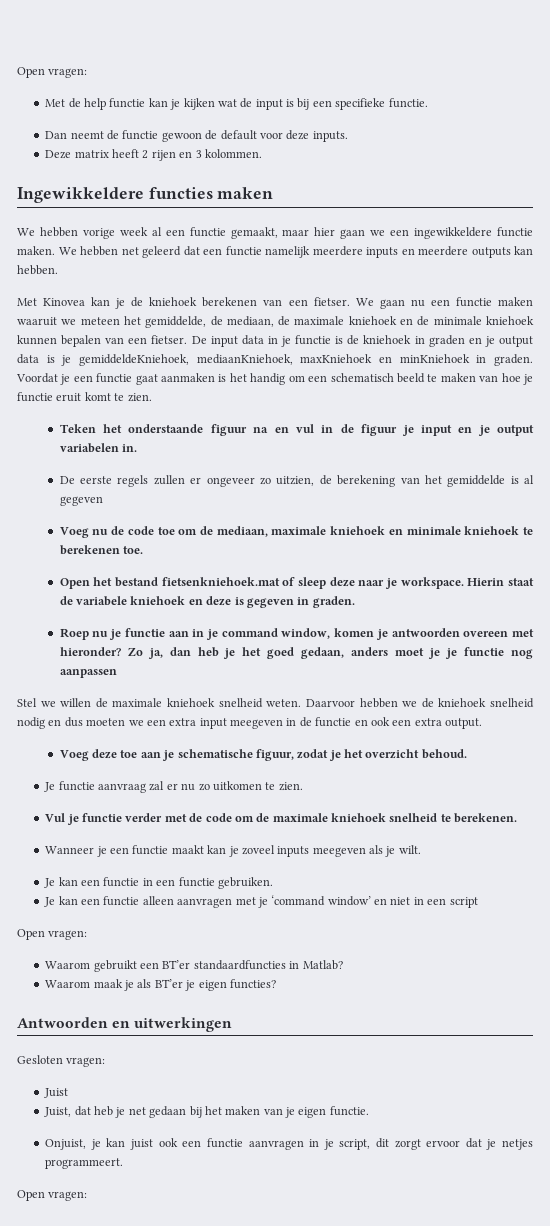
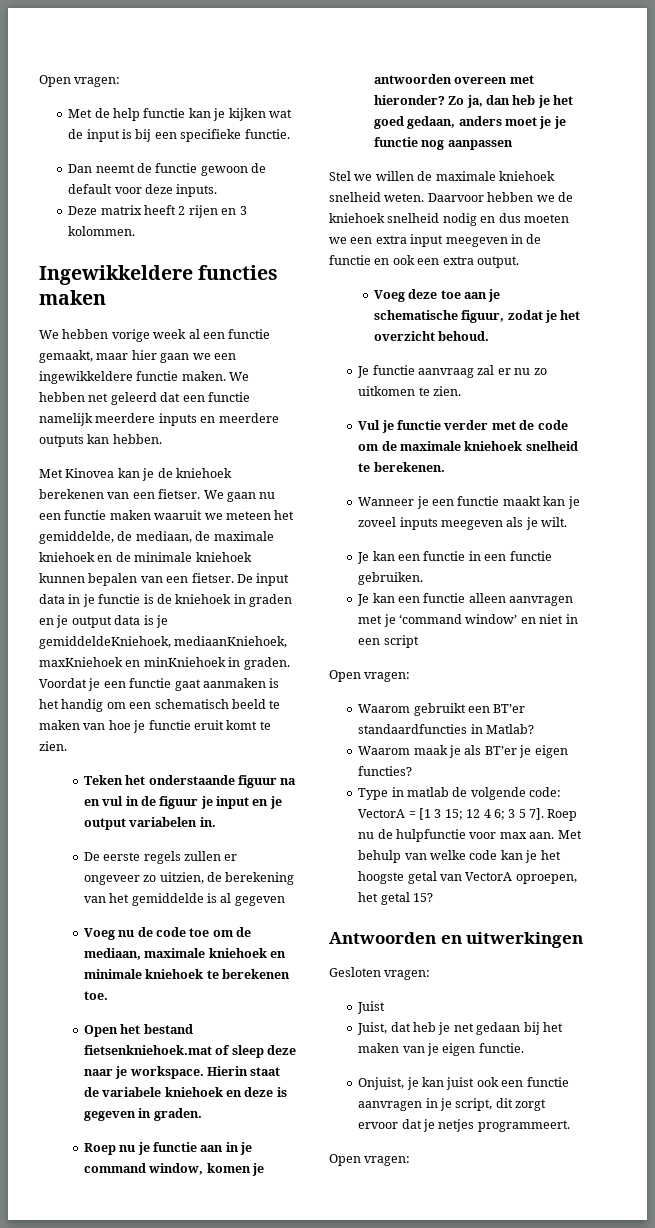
(276, 984) none -> [358,787,562,800] [358,808,578,821] [358,829,582,842] [358,850,561,863] [358,871,577,884] [358,892,434,905] // Type in matlab de volgende code: VectorA = [1 3 15; 12 4 6; 3 5 7]. Roep nu de hulpfunctie voor max aan. Met behulp van welke code kan je het hoogste getal van VectorA oproepen, het getal 15?

